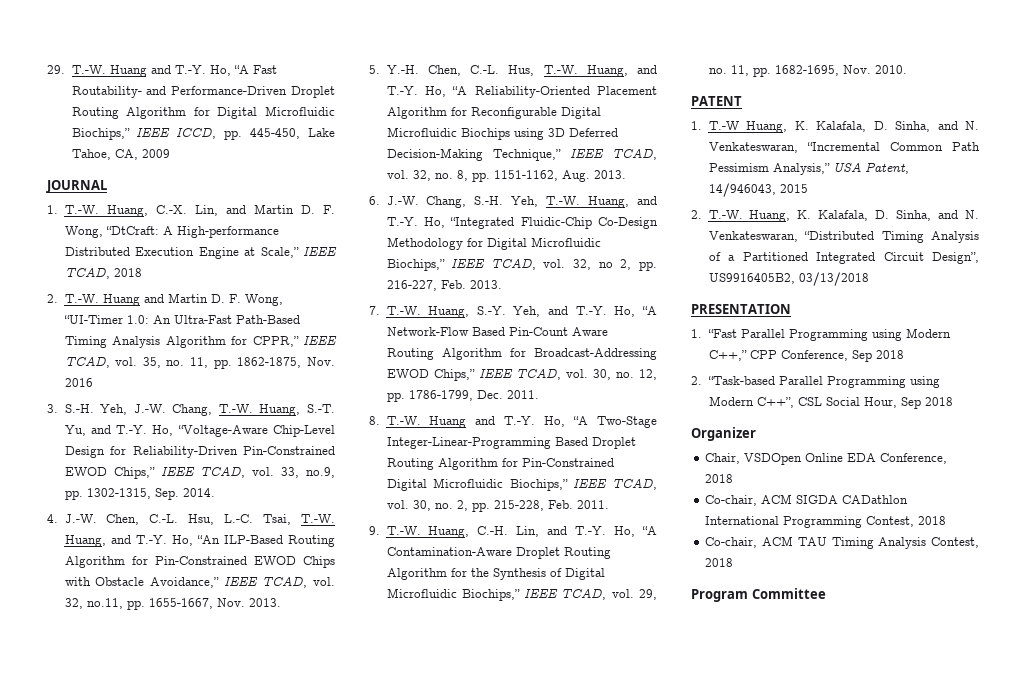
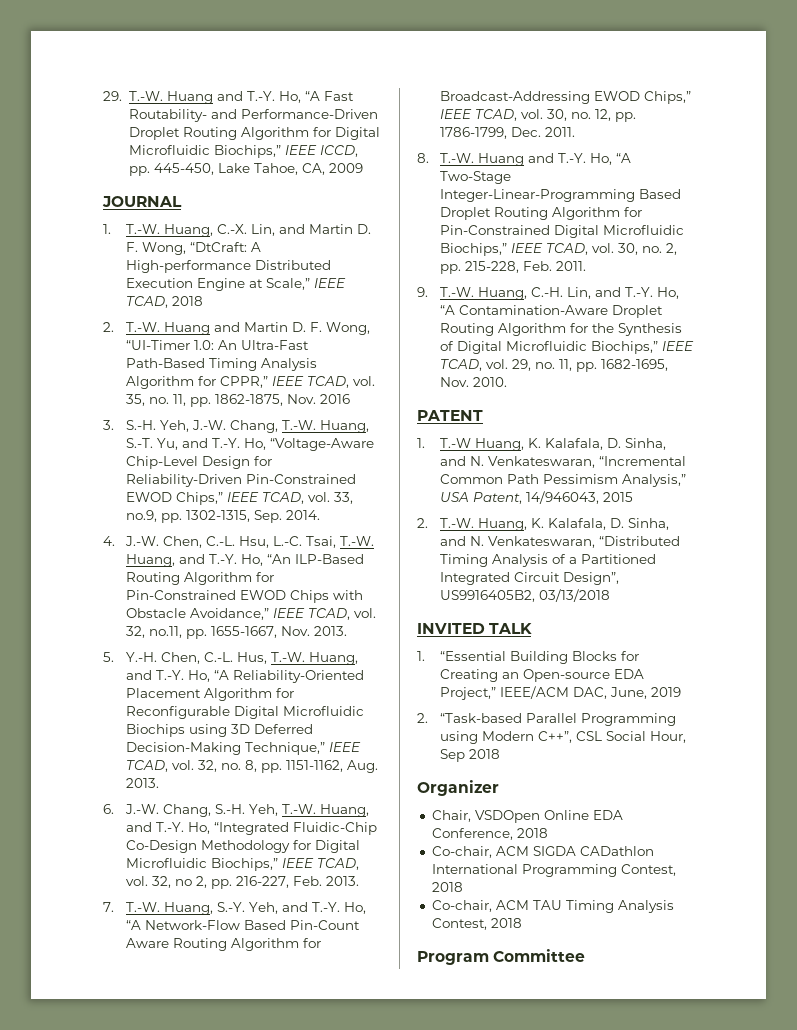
[691,304,791,314] [691,328,951,341] [708,350,904,362] PRESENTATION // 1. “Fast Parallel Programming using Modern C++,” CPP Conference, Sep 2018 -> [417,623,533,634] [417,651,639,664] [439,669,644,682] [439,686,681,700] INVITED TALK // 1. “Essential Building Blocks for Creating an Open-source EDA Project,” IEEE/ACM DAC, June, 2019

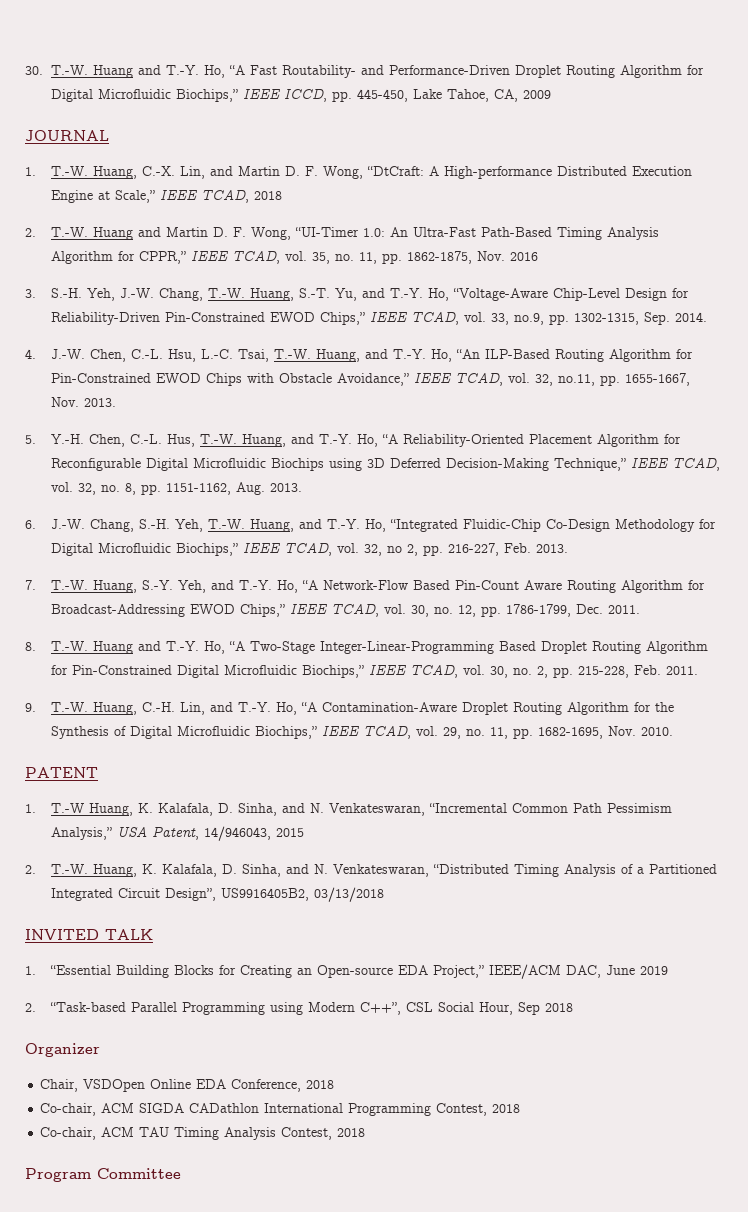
[103,91,122,101] 29. -> [25,66,43,75] 30.
[609,687,647,699] June, -> [606,965,636,975] June

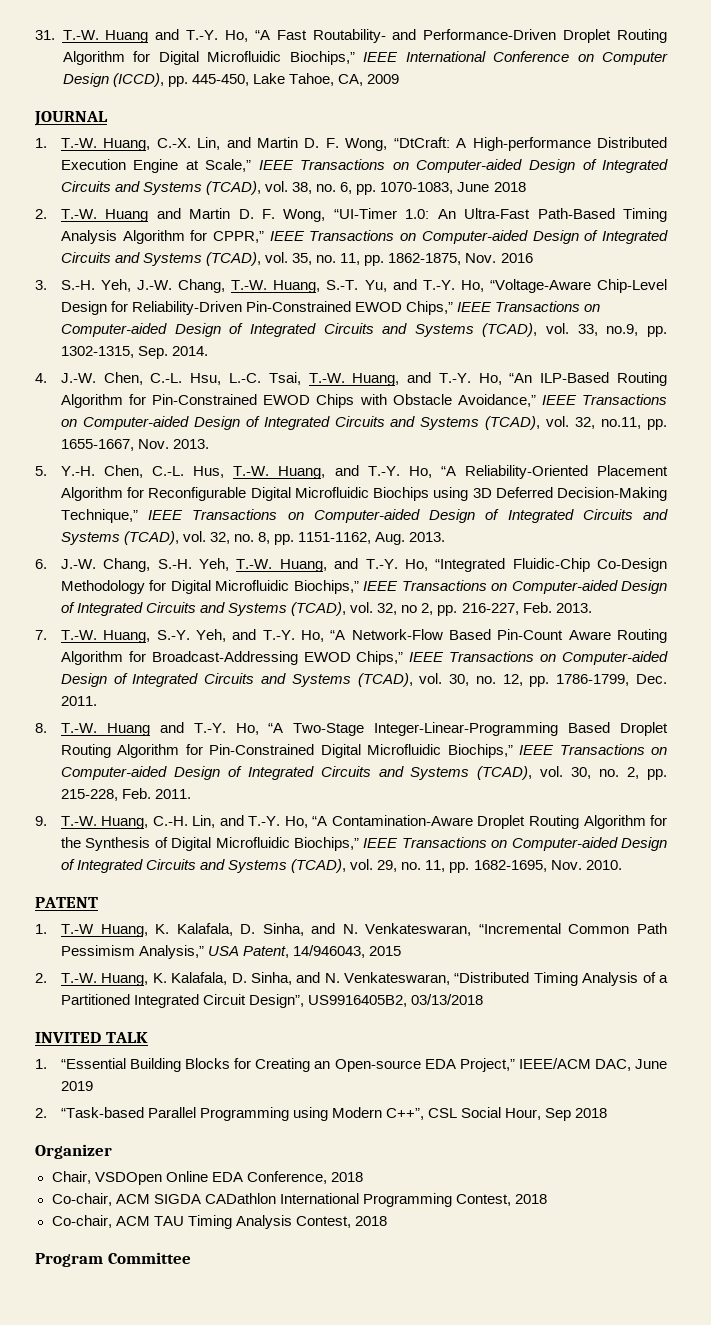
[25,66,43,75] 30. -> [35,30,55,40] 31.
[284,88,328,102] ICCD, -> [405,51,668,65] [62,73,164,87] International Conference on Computer Design (ICCD),
[201,189,250,203] TCAD, -> [300,159,668,173] [60,181,490,195] Transactions on Computer-aided Design of Integrated Circuits and Systems (TCAD), vol. 38, no. 6, pp. 1070-1083, June
[232,250,281,264] TCAD, -> [309,230,668,244] [60,252,262,266] Transactions on Computer-aided Design of Integrated Circuits and Systems (TCAD),
[411,311,460,325] TCAD, -> [495,301,601,312] [60,323,538,337] Transactions on Computer-aided Design of Integrated Circuits and Systems (TCAD),
[455,372,504,386] TCAD, -> [582,394,668,405] [60,416,541,430] Transactions on Computer-aided Design of Integrated Circuits and Systems (TCAD),
[672,457,721,471] TCAD, -> [192,509,669,523] [60,531,179,545] Transactions on Computer-aided Design of Integrated Circuits and Systems (TCAD),
[284,542,333,556] TCAD, -> [401,580,668,594] [60,602,347,616] Transactions on Computer-aided Design of Integrated Circuits and Systems (TCAD),
[331,603,380,617] TCAD, -> [449,651,669,665] [60,673,413,687] Transactions on Computer-aided Design of Integrated Circuits and Systems (TCAD),
[410,664,459,678] TCAD, -> [559,744,668,755] [60,766,533,780] Transactions on Computer-aided Design of Integrated Circuits and Systems (TCAD),
[363,725,412,739] TCAD, -> [401,837,668,851] [60,859,347,873] Transactions on Computer-aided Design of Integrated Circuits and Systems (TCAD),

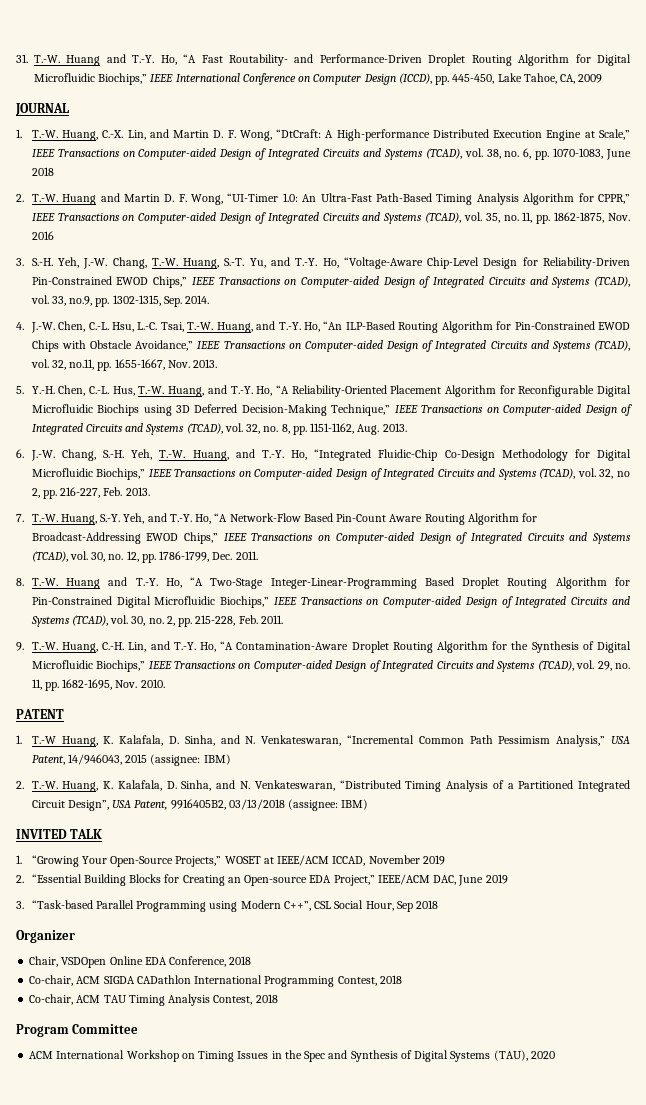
(402, 951) none -> [150,754,231,766] (assignee: IBM)
[308,995,408,1007] US9916405B2, -> [112,799,226,810] USA Patent, 9916405B2,
(484, 999) none -> [288,799,369,811] (assignee: IBM)
(47, 1064) none -> [31,855,445,867] [16,875,24,883] “Growing Your Open-Source Projects,” WOSET at IEEE/ACM ICCAD, November 2019 // 2.
[35,1108,47,1118] 2. -> [16,901,24,909] 3.
(191, 1258) none -> [29,1050,555,1062] // ACM International Workshop on Timing Issues in the Spec and Synthesis of Digital Systems (TAU), 2020

